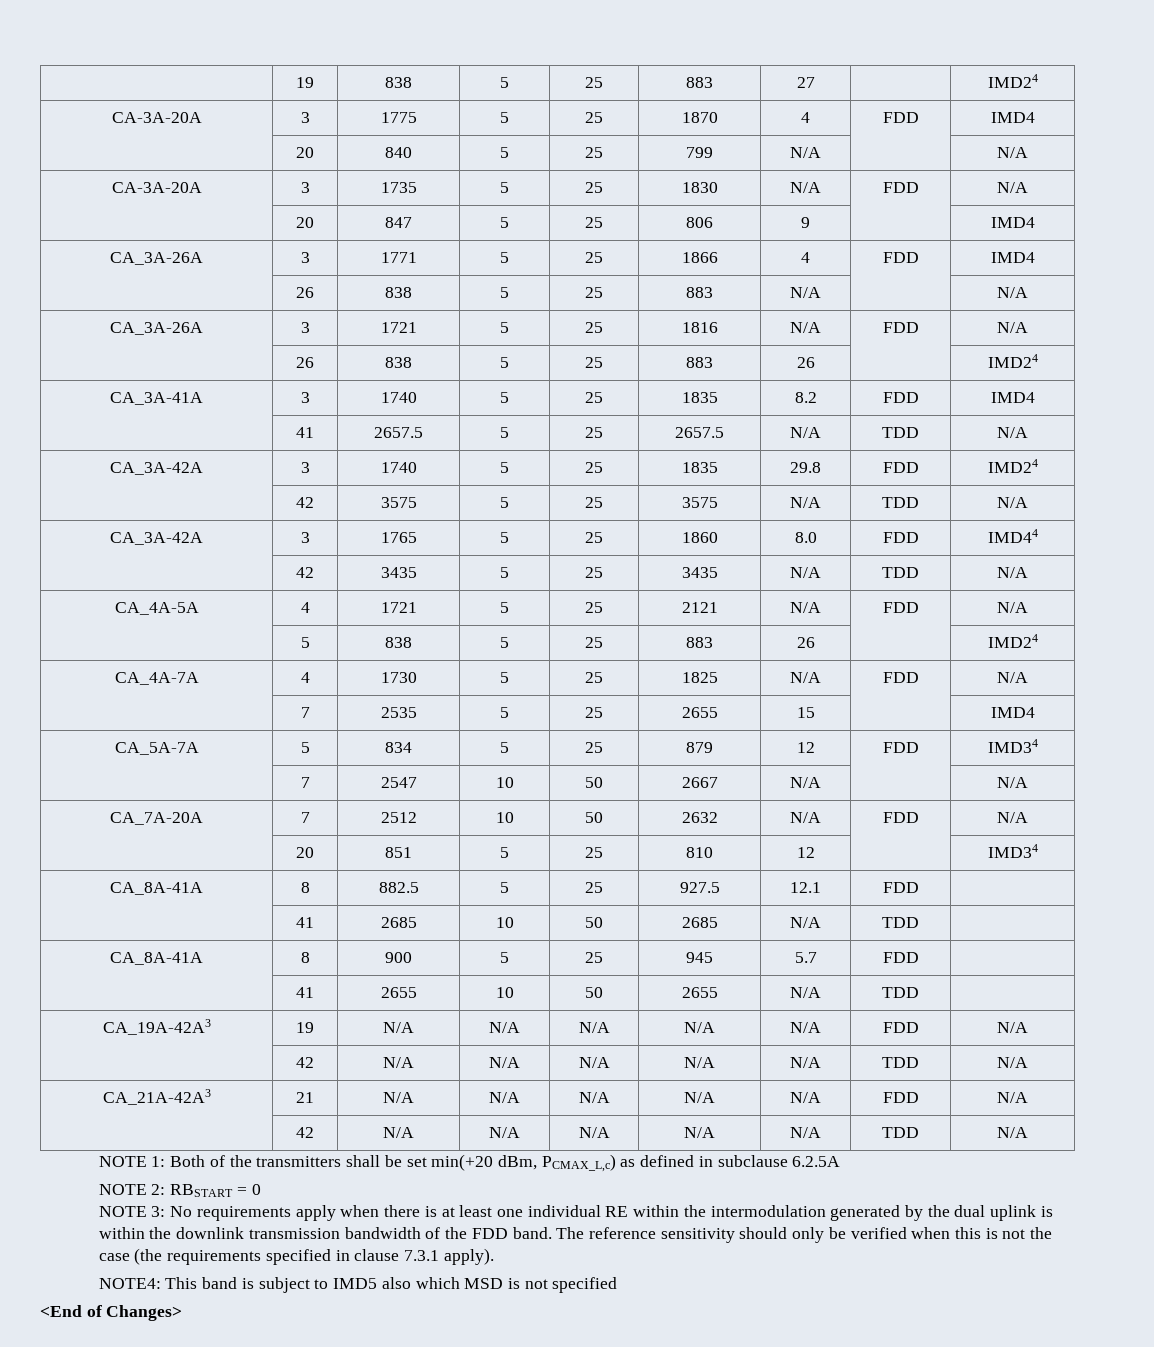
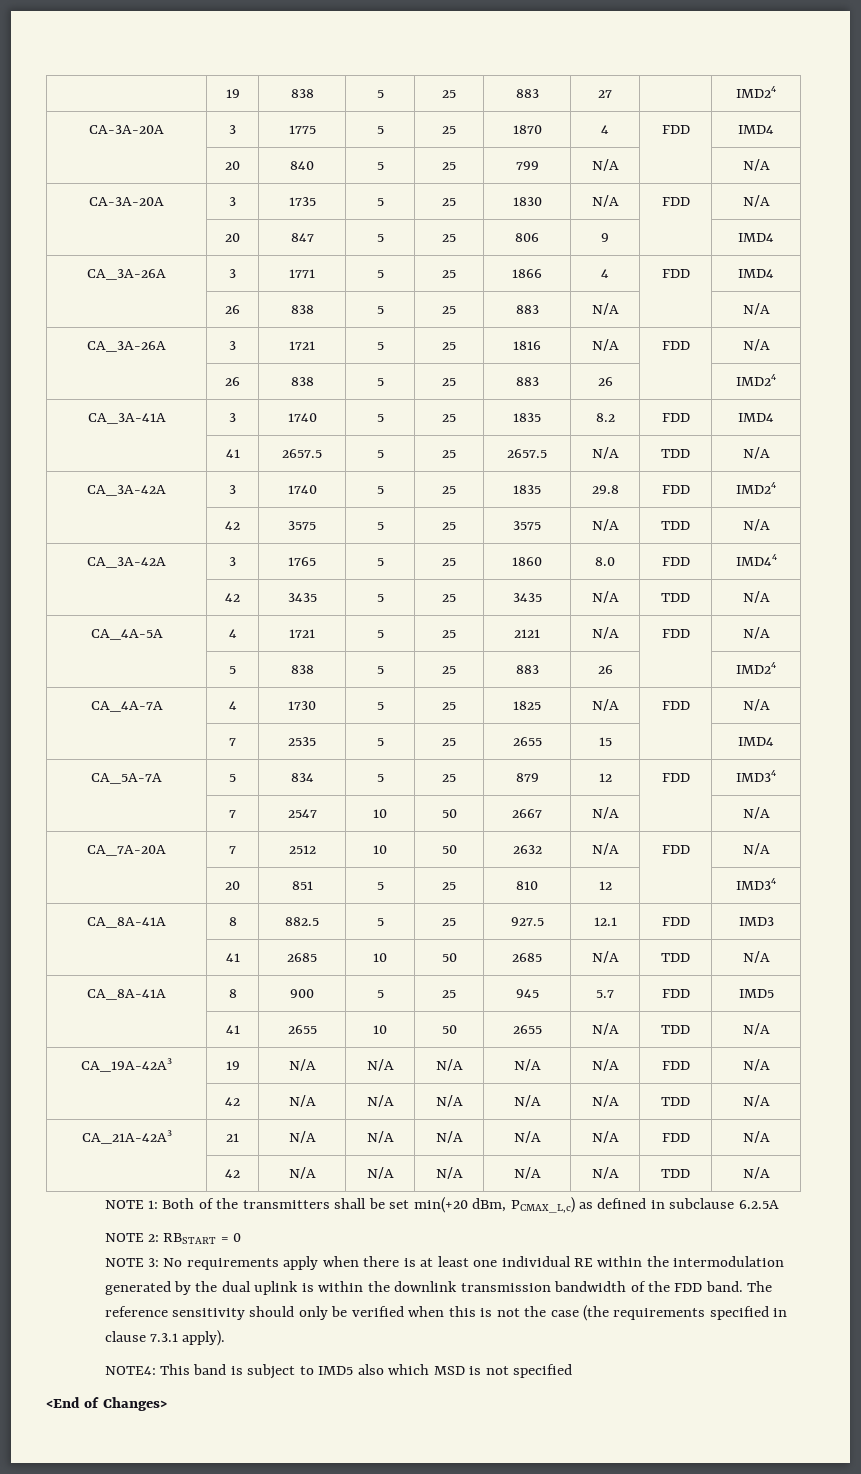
(919, 887) none -> [738,917,774,926] IMD3
(919, 922) none -> [742,951,770,963] N/A
(919, 957) none -> [738,989,774,998] IMD5
(919, 992) none -> [742,1023,770,1035] N/A

